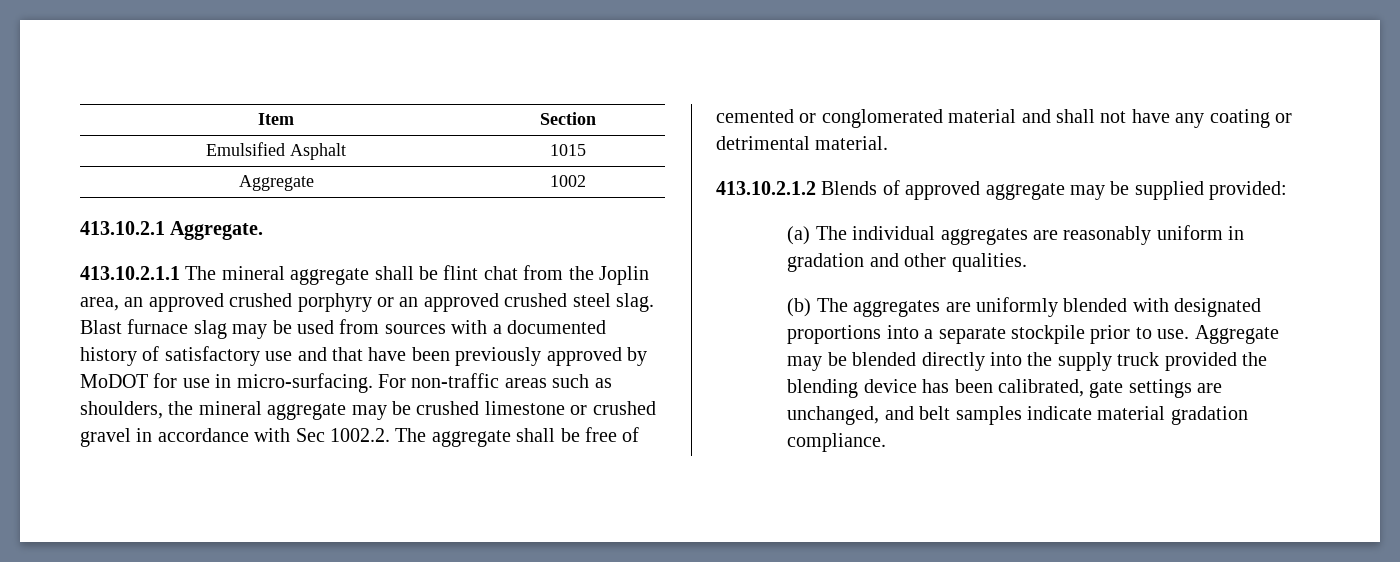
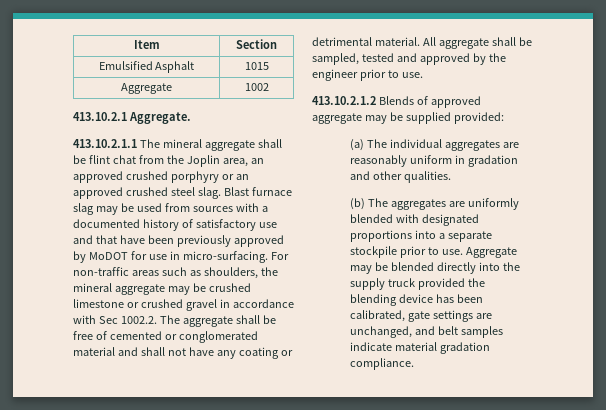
(889, 143) none -> [422,37,532,49] [312,53,506,65] [312,69,423,81] All aggregate shall be sampled, tested and approved by the engineer prior to use.

